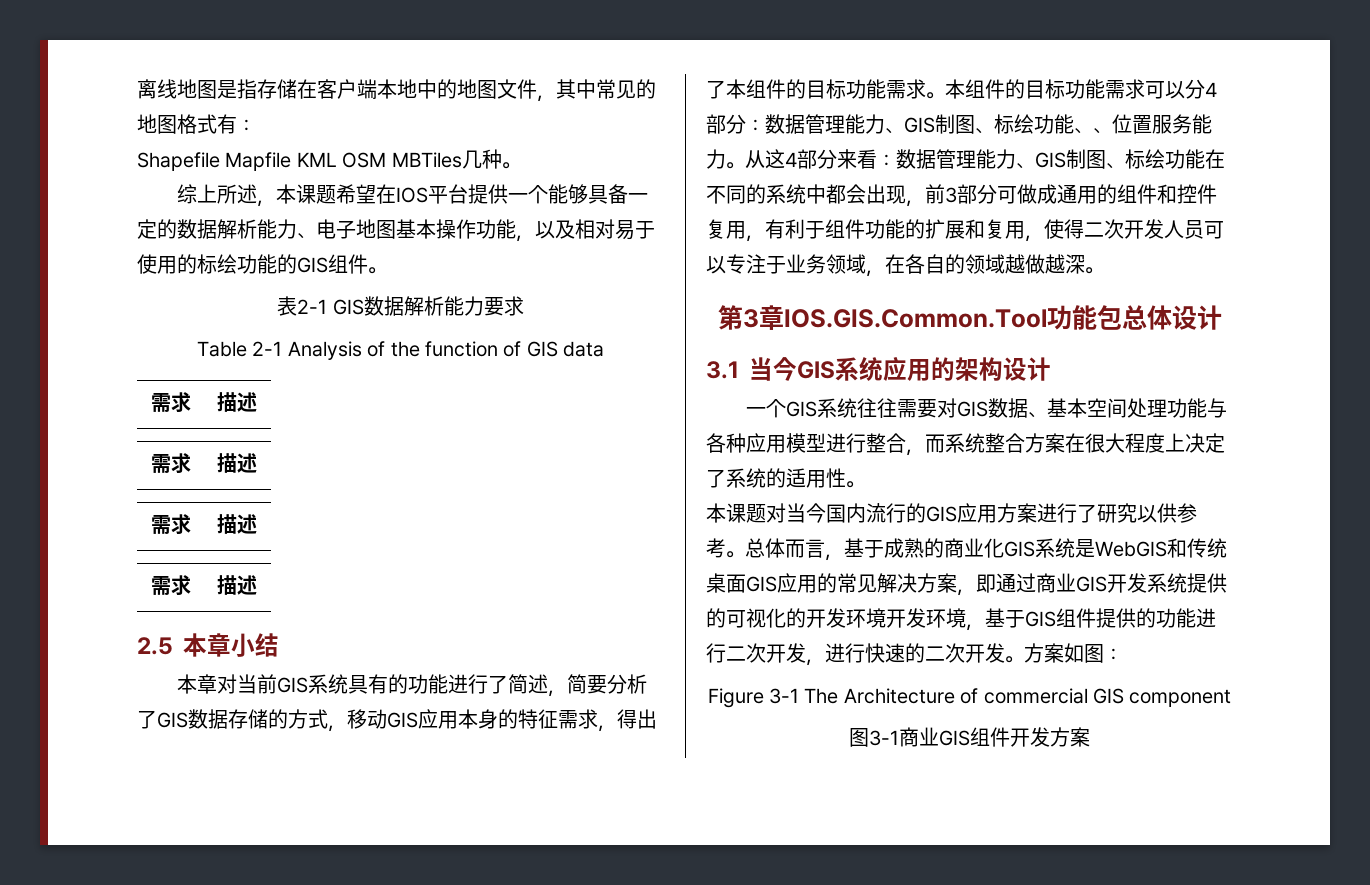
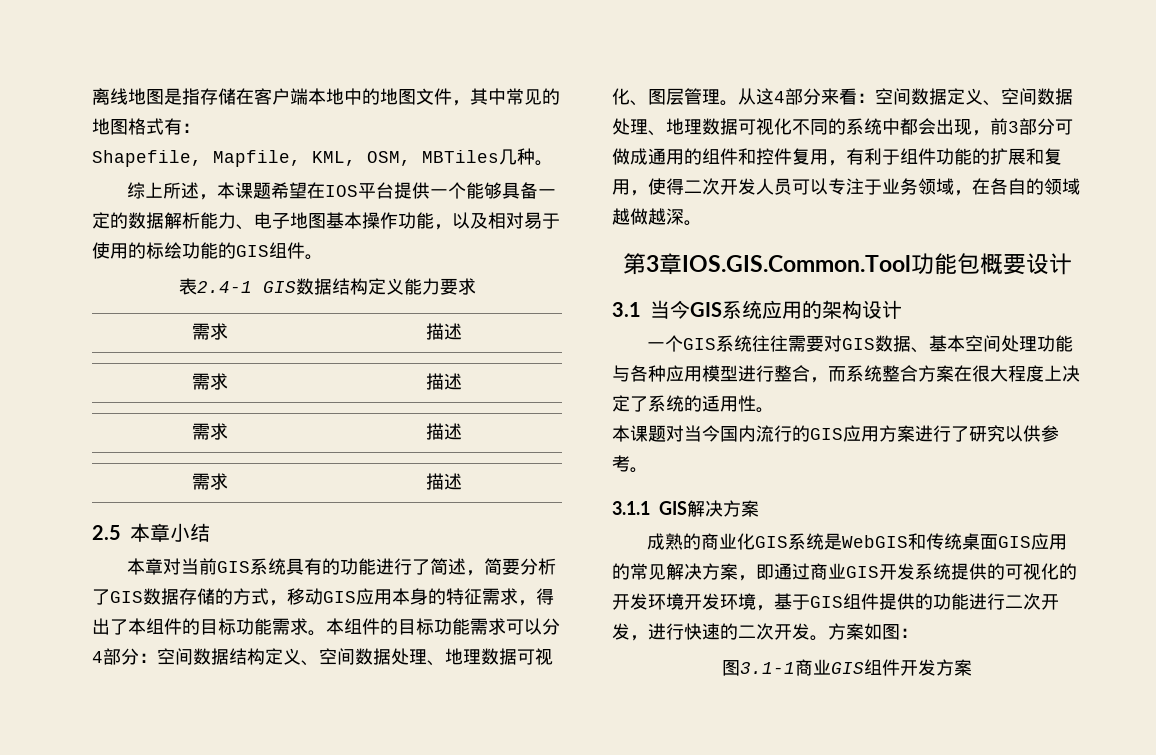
[137,152,387,171] Shapefile Mapfile KML OSM -> [92,150,411,167] Shapefile, Mapfile, KML, OSM,
[297,296,444,316] 2-1 GIS数据解析 -> [196,278,404,295] 2.4-1 GIS数据结构定义
[196,341,605,360] // Table 2-1 Analysis of the function of GIS data -> (476, 286) none
[765,114,1212,134] [706,149,726,169] 数据管理能力、GIS制图、标绘功能、、位置服务能力 -> [157,648,553,666] [612,88,720,106] 空间数据结构定义、空间数据处理、地理数据可视化、图层管理
[896,149,1225,169] 数据管理能力、GIS制图、标绘功能在 -> [875,88,1073,106] [612,118,792,136] 空间数据定义、空间数据处理、地理数据可视化
[1121,305,1172,330] 总体 -> [979,253,1026,275] 概要
[745,538,884,561] 总体而言，基于 -> [612,500,759,517] // 3.1.1 GIS解决方案 //
[707,688,1232,708] [849,728,899,747] // Figure 3-1 The Architecture of commercial GIS component // 图3-1 -> [722,660,795,676] // 图3.1-1

